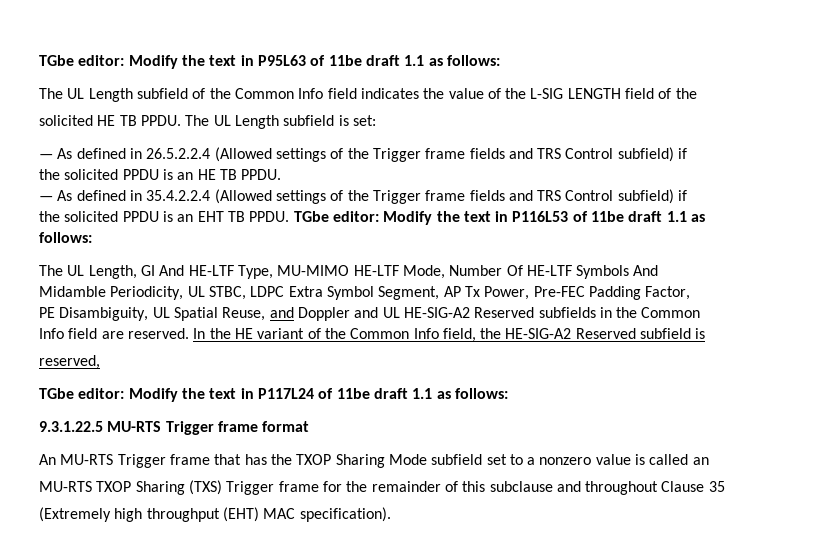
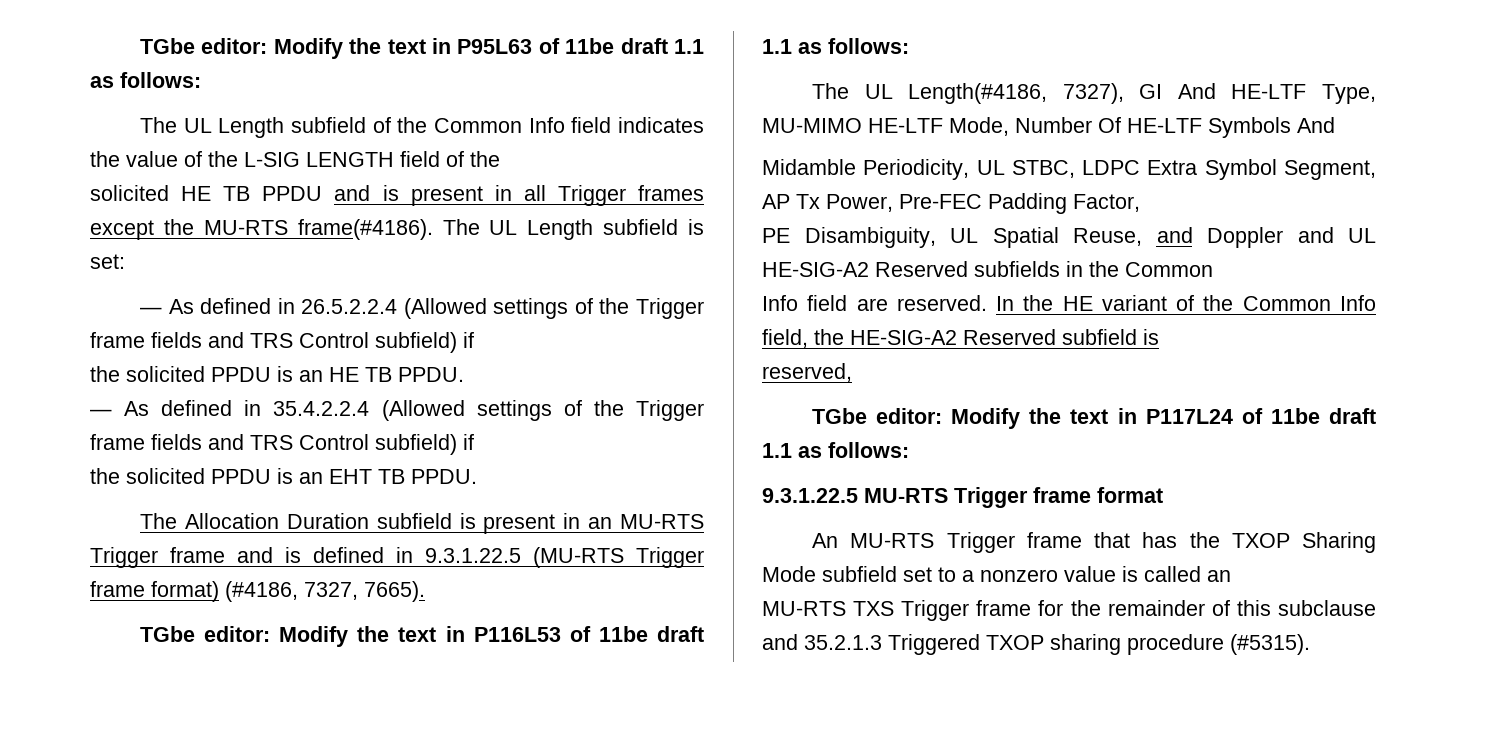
[140,115,181,126] PPDU. -> [262,185,705,206] [90,219,433,240] PPDU and is present in all Trigger frames except the MU-RTS frame(#4186).
(290, 216) none -> [140,513,704,534] [90,547,704,568] [90,581,425,602] // The Allocation Duration subfield is present in an MU-RTS Trigger frame and is defined in 9.3.1.22.5 (MU-RTS Trigger frame format) (#4186, 7327, 7665). //
[88,265,137,279] Length, -> [908,83,1124,104] Length(#4186, 7327),
[96,480,222,495] TXOP Sharing (TXS) -> [853,601,895,616] TXS
[585,481,725,495] [39,507,391,522] throughout Clause 35 // (Extremely high throughput (EHT) MAC specification). -> [804,634,1310,655] 35.2.1.3 Triggered TXOP sharing procedure (#5315).

